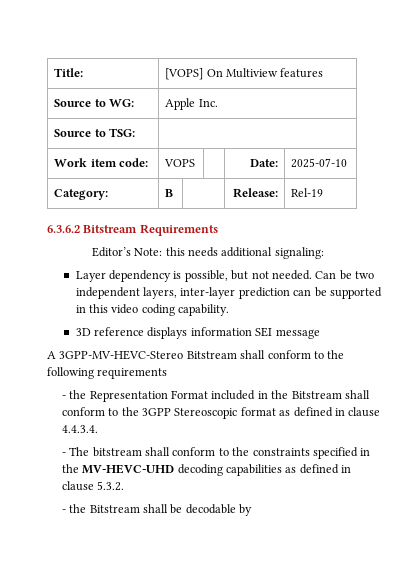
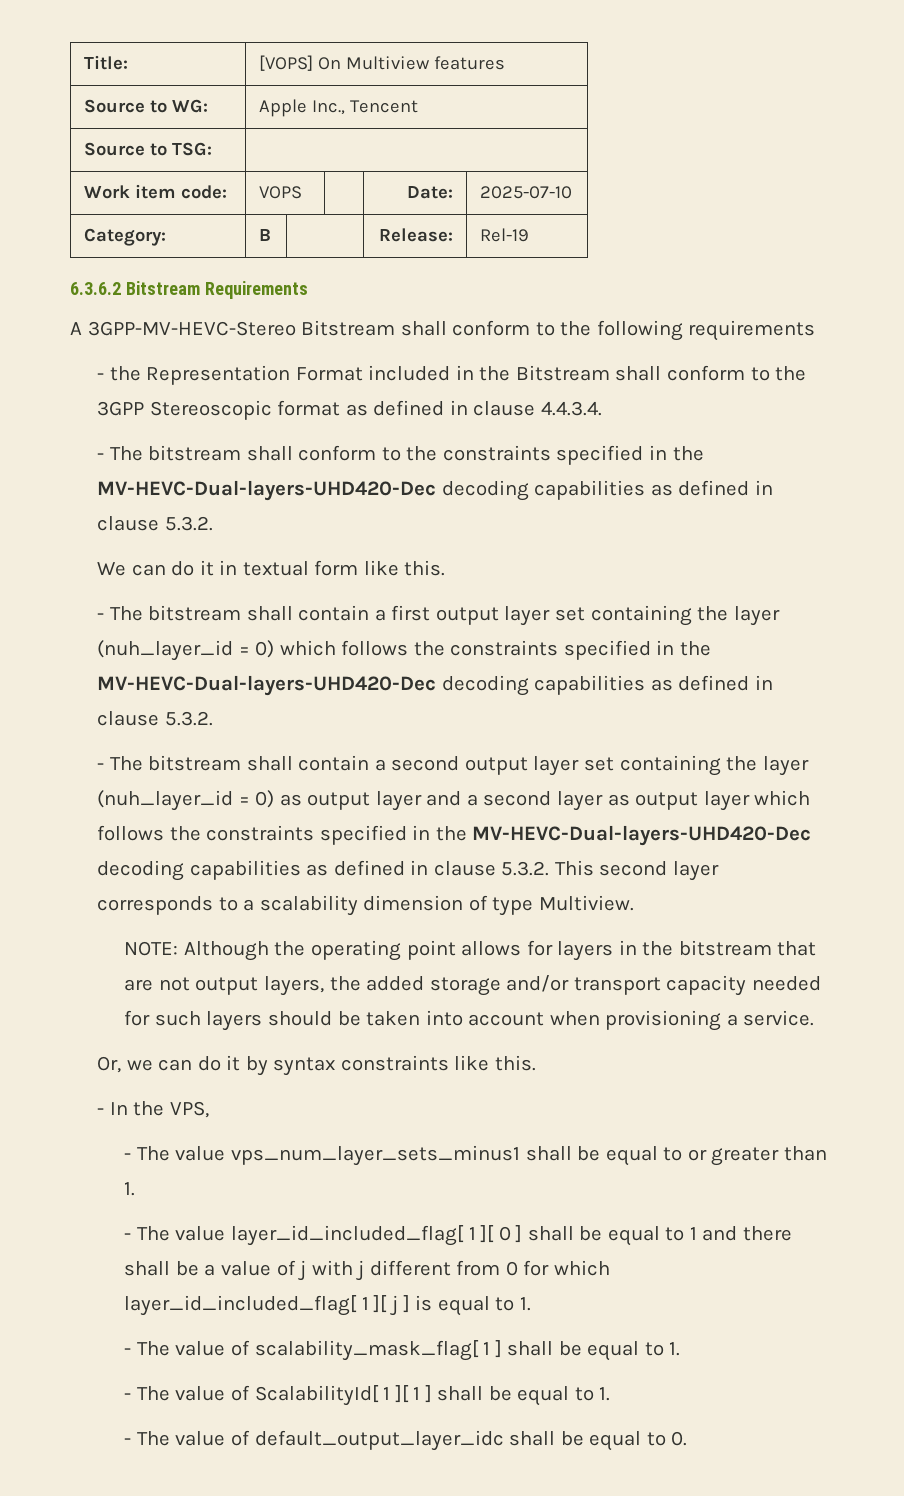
[198,99,218,107] Inc. -> [312,100,419,115] Inc., Tencent
[91,247,324,259] [75,270,375,282] [75,287,382,299] [75,304,230,316] [75,327,320,339] // Editor’s Note: this needs additional signaling: // Layer dependency is possible, but not needed. Can be two independent layers, inter-layer prediction can be supported in this video coding capability. // 3D reference displays information SEI message -> (308, 290) none
[82,464,175,474] MV-HEVC-UHD -> [97,480,773,501] [97,516,213,531] [97,560,446,576] [97,605,780,626] [97,640,711,661] [97,675,437,696] MV-HEVC-Dual-layers-UHD420-Dec decoding capabilities as defined in clause 5.3.2. // We can do it in textual form like this. // - The bitstream shall contain a first output layer set containing the layer (nuh_layer_id = 0) which follows the constraints specified in the MV-HEVC-Dual-layers-UHD420-Dec
[69,504,253,516] the Bitstream shall be decodable by -> [109,755,809,776] [97,790,811,811] [97,825,812,846] [97,860,719,881] [97,895,634,916] [124,940,817,961] [124,975,821,996] [124,1010,815,1031] [97,1055,536,1076] [97,1101,209,1118] [124,1145,827,1166] [124,1182,136,1196] [124,1225,792,1246] [124,1260,610,1281] [124,1295,531,1316] [124,1340,681,1361] [124,1385,611,1406] [124,1430,688,1451] The bitstream shall contain a second output layer set containing the layer (nuh_layer_id = 0) as output layer and a second layer as output layer which follows the constraints specified in the MV-HEVC-Dual-layers-UHD420-Dec decoding capabilities as defined in clause 5.3.2. This second layer corresponds to a scalability dimension of type Multiview. // NOTE: Although the operating point allows for layers in the bitstream that are not output layers, the added storage and/or transport capacity needed for such layers should be taken into account when provisioning a service. // Or, we can do it by syntax constraints like this. // - In the VPS, // - The value vps_num_layer_sets_minus1 shall be equal to or greater than 1. // - The value layer_id_included_flag[ 1 ][ 0 ] shall be equal to 1 and there shall be a value of j with j different from 0 for which layer_id_included_flag[ 1 ][ j ] is equal to 1. // - The value of scalability_mask_flag[ 1 ] shall be equal to 1. // - The value of ScalabilityId[ 1 ][ 1 ] shall be equal to 1. // - The value of default_output_layer_idc shall be equal to 0.

